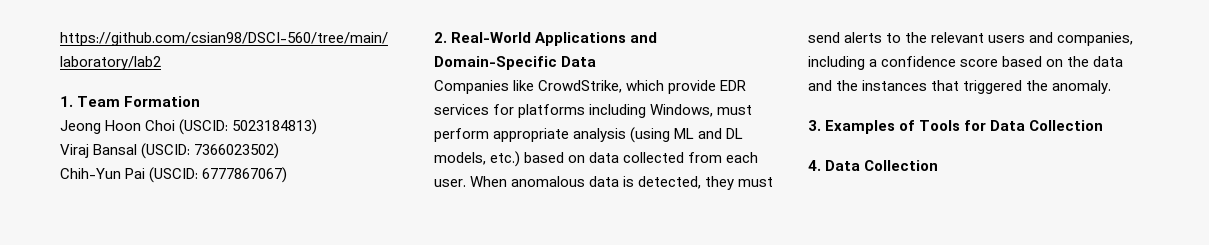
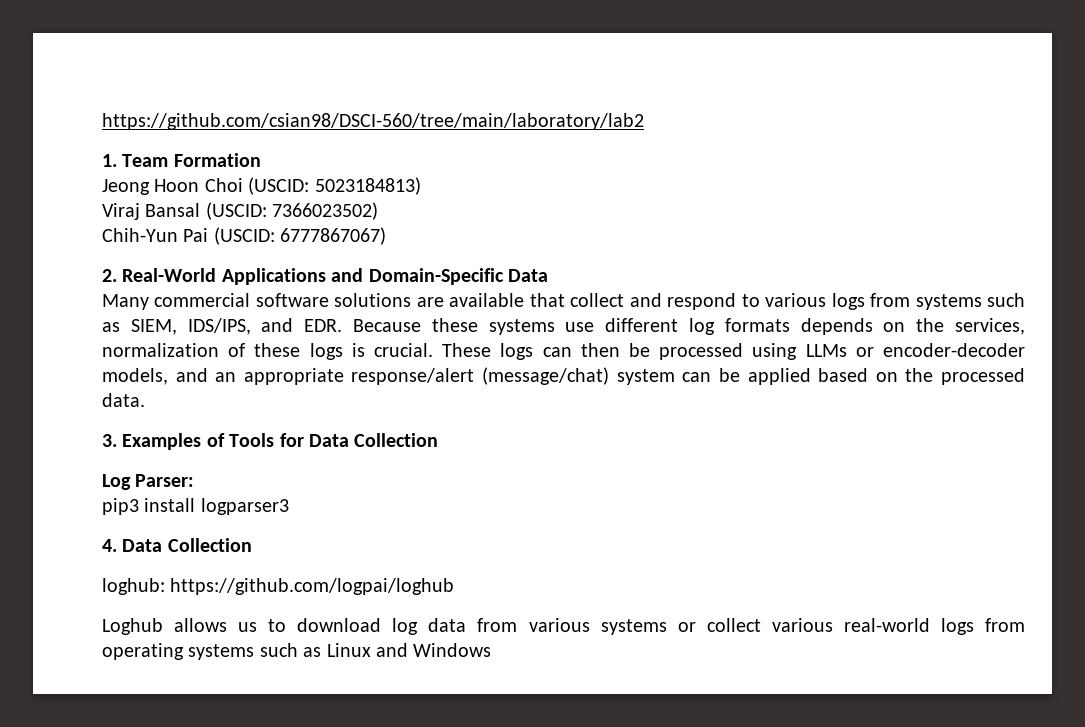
[434,80,747,94] [434,104,753,118] [434,127,744,143] [434,151,759,167] [434,176,774,190] [808,32,1134,46] [808,56,1124,70] [808,80,1112,94] Companies like CrowdStrike, which provide EDR services for platforms including Windows, must perform appropriate analysis (using ML and DL models, etc.) based on data collected from each user. When anomalous data is detected, they must send alerts to the relevant users and companies, including a confidence score based on the data and the instances that triggered the anomaly. -> [102,293,1025,310] [102,318,1025,335] [102,343,1026,360] [102,367,1025,385] [102,393,145,407] Many commercial software solutions are available that collect and respond to various logs from systems such as SIEM, IDS/IPS, and EDR. Because these systems use different log formats depends on the services, normalization of these logs is crucial. These logs can then be processed using LLMs or encoder-decoder models, and an appropriate response/alert (message/chat) system can be applied based on the processed data.
[808,160,939,171] 4. Data Collection -> [102,474,195,490] [102,498,289,515] [102,538,252,552] [102,578,455,595] [102,618,1026,635] [102,643,492,660] Log Parser: // pip3 install logparser3 // 4. Data Collection // loghub: https://github.com/logpai/loghub // Loghub allows us to download log data from various systems or collect various real-world logs from operating systems such as Linux and Windows

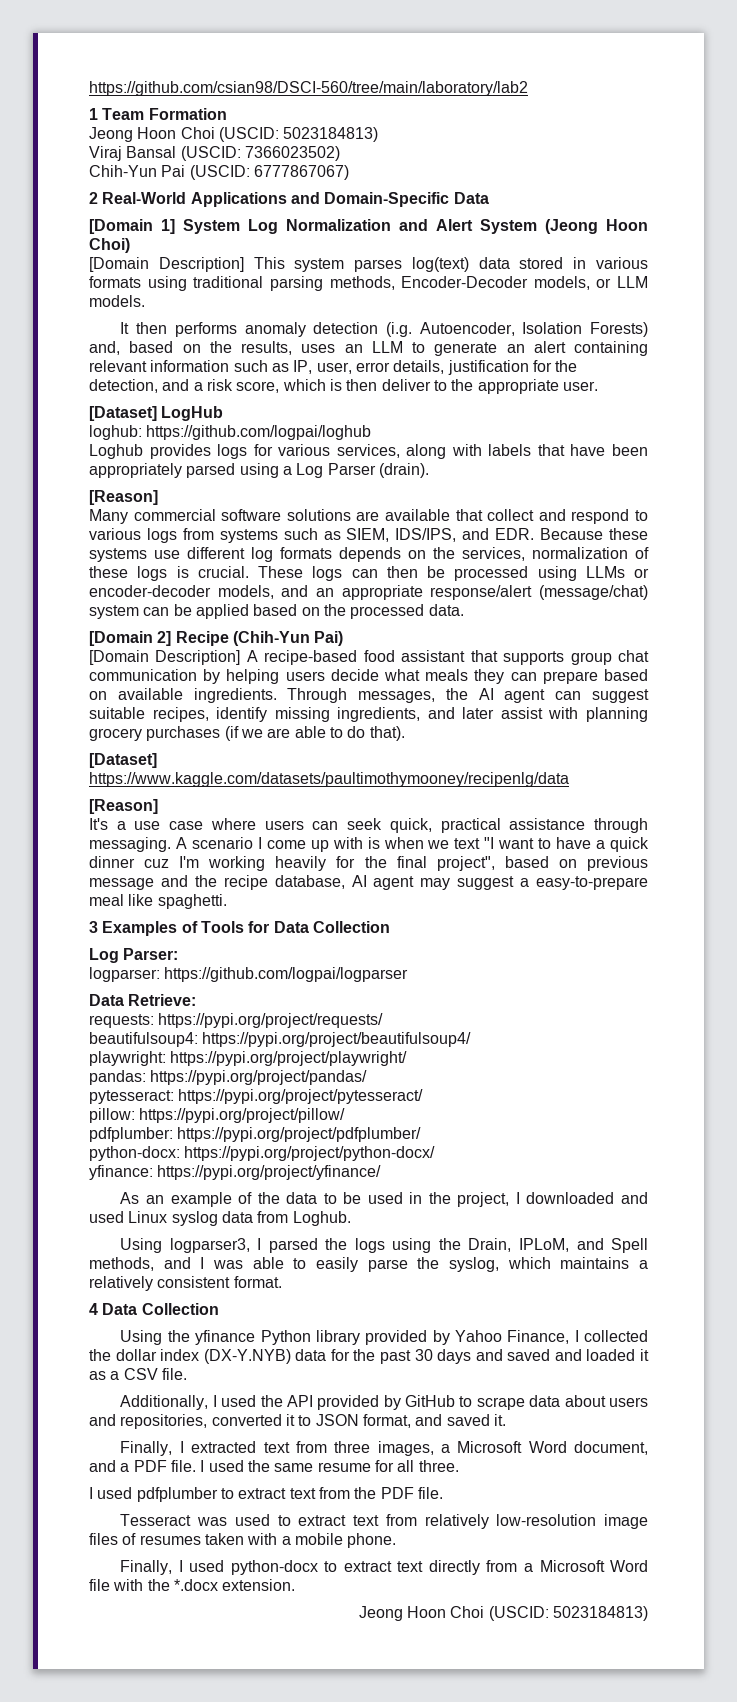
[102,154,117,167] 1. -> [89,108,98,120] 1
[102,269,117,282] 2. -> [89,192,98,204] 2
(548, 275) none -> [89,219,648,234] [89,238,130,253] [89,257,648,272] [89,276,648,291] [89,295,145,307] [120,322,648,337] [89,341,648,356] [89,360,578,375] [89,379,598,394] [89,406,224,421] [89,425,372,440] [89,444,648,459] [89,463,429,478] [89,490,158,505] // [Domain 1] System Log Normalization and Alert System (Jeong Hoon Choi) // [Domain Description] This system parses log(text) data stored in various formats using traditional parsing methods, Encoder-Decoder models, or LLM models. // It then performs anomaly detection (i.g. Autoencoder, Isolation Forests) and, based on the results, uses an LLM to generate an alert containing relevant information such as IP, user, error details, justification for the detection, and a risk score, which is then deliver to the appropriate user. // [Dataset] LogHub // loghub: https://github.com/logpai/loghub // Loghub provides logs for various services, along with labels that have been appropriately parsed using a Log Parser (drain). // [Reason]
[102,434,117,447] 3. -> [89,631,344,646] [89,650,650,665] [89,669,648,684] [89,688,649,703] [89,707,648,722] [89,726,405,741] [89,753,157,768] [89,772,569,787] [89,799,158,814] [89,818,649,833] [89,837,649,852] [89,856,649,871] [89,875,648,890] [89,894,227,909] [89,921,98,933] [Domain 2] Recipe (Chih-Yun Pai) // [Domain Description] A recipe-based food assistant that supports group chat communication by helping users decide what meals they can prepare based on available ingredients. Through messages, the AI agent can suggest suitable recipes, identify missing ingredients, and later assist with planning grocery purchases (if we are able to do that). // [Dataset] // https://www.kaggle.com/datasets/paultimothymooney/recipenlg/data // [Reason] // It's a use case where users can seek quick, practical assistance through messaging. A scenario I come up with is when we text "I want to have a quick dinner cuz I'm working heavily for the final project", based on previous message and the recipe database, AI agent may suggest a easy-to-prepare meal like spaghetti. // 3
[102,498,289,515] [102,538,252,552] [102,578,455,595] [102,618,1026,635] [102,643,492,660] pip3 install logparser3 // 4. Data Collection // loghub: https://github.com/logpai/loghub // Loghub allows us to download log data from various systems or collect various real-world logs from operating systems such as Linux and Windows -> [89,967,409,982] [89,994,197,1006] [89,1013,384,1028] [89,1032,472,1047] [89,1051,408,1066] [89,1070,368,1085] [89,1089,424,1104] [89,1108,346,1123] [89,1127,422,1142] [89,1146,436,1161] [89,1165,382,1180] [120,1192,648,1207] [89,1211,351,1226] [120,1238,649,1253] [89,1257,649,1272] [89,1276,282,1291] [89,1303,219,1315] [120,1330,648,1345] [89,1349,649,1364] [89,1368,187,1380] [120,1395,649,1410] [89,1414,506,1429] [120,1441,648,1456] [89,1460,459,1472] [89,1487,443,1502] [120,1514,649,1529] [89,1533,397,1548] [120,1560,648,1575] [89,1579,296,1591] [358,1606,648,1621] logparser: https://github.com/logpai/logparser // Data Retrieve: // requests: https://pypi.org/project/requests/ // beautifulsoup4: https://pypi.org/project/beautifulsoup4/ // playwright: https://pypi.org/project/playwright/ // pandas: https://pypi.org/project/pandas/ // pytesseract: https://pypi.org/project/pytesseract/ // pillow: https://pypi.org/project/pillow/ // pdfplumber: https://pypi.org/project/pdfplumber/ // python-docx: https://pypi.org/project/python-docx/ // yfinance: https://pypi.org/project/yfinance/ // As an example of the data to be used in the project, I downloaded and used Linux syslog data from Loghub. // Using logparser3, I parsed the logs using the Drain, IPLoM, and Spell methods, and I was able to easily parse the syslog, which maintains a relatively consistent format. // 4 Data Collection // Using the yfinance Python library provided by Yahoo Finance, I collected the dollar index (DX-Y.NYB) data for the past 30 days and saved and loaded it as a CSV file. // Additionally, I used the API provided by GitHub to scrape data about users and repositories, converted it to JSON format, and saved it. // Finally, I extracted text from three images, a Microsoft Word document, and a PDF file. I used the same resume for all three. // I used pdfplumber to extract text from the PDF file. // Tesseract was used to extract text from relatively low-resolution image files of resumes taken with a mobile phone. // Finally, I used python-docx to extract text directly from a Microsoft Word file with the *.docx extension. // Jeong Hoon Choi (USCID: 5023184813)

